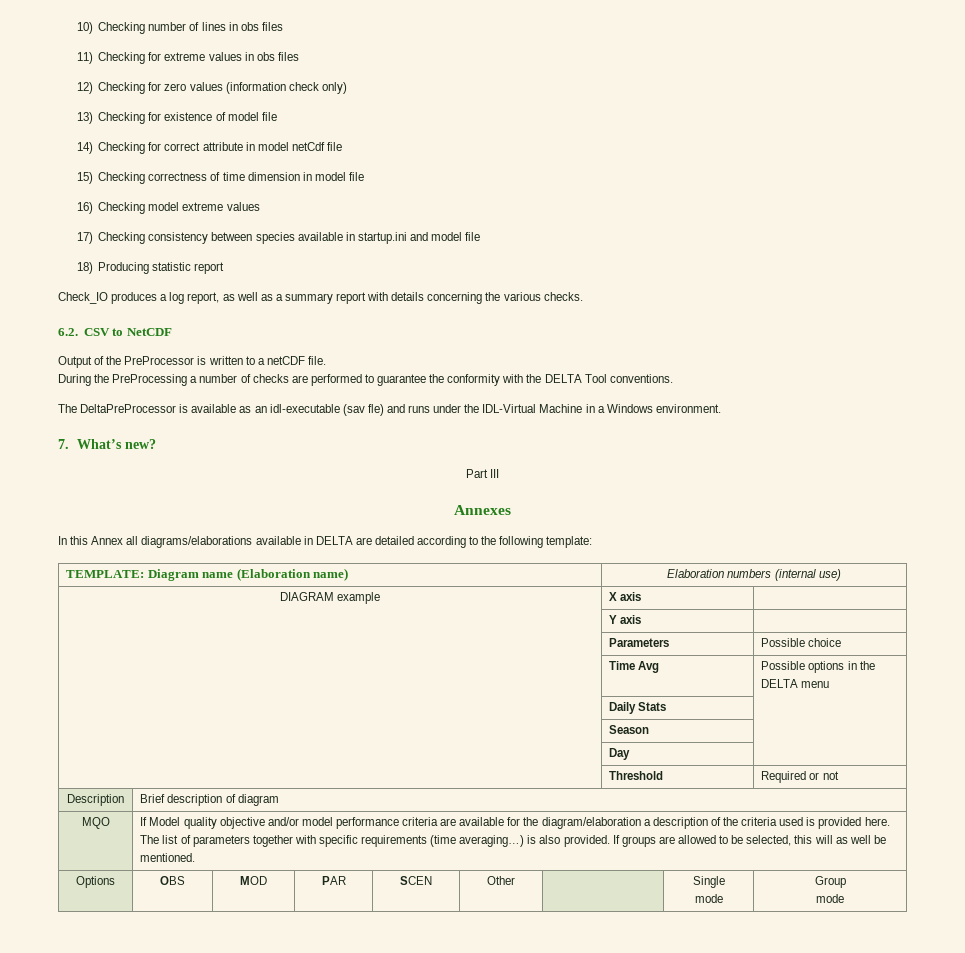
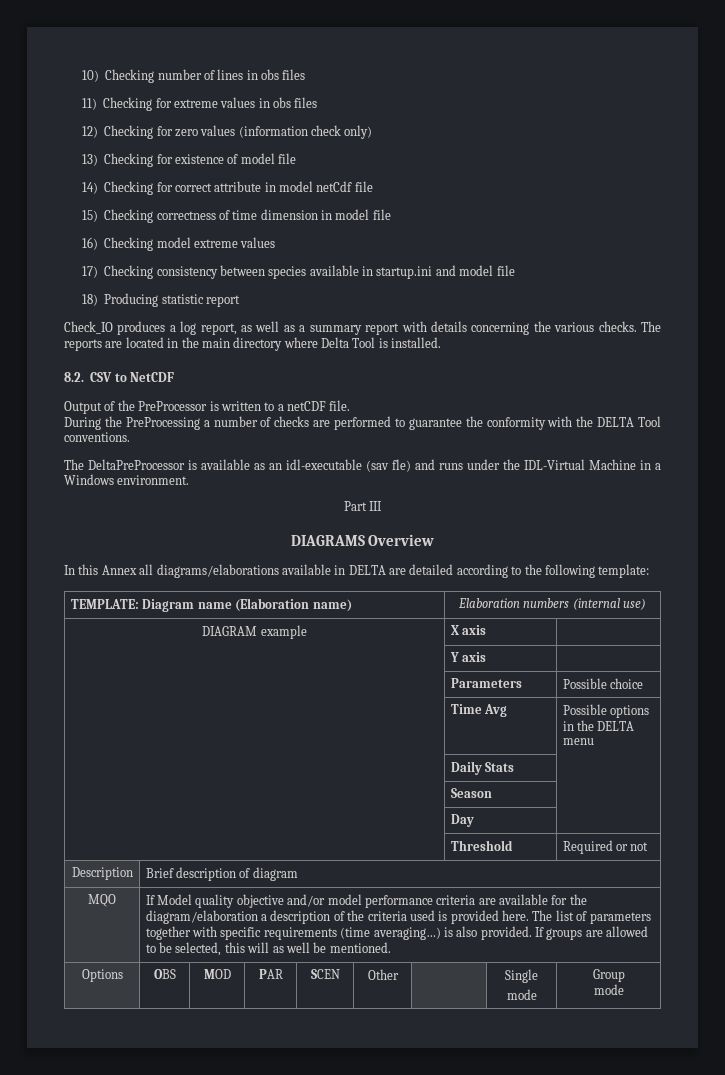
[58,328,78,336] // 6.2. -> [641,321,661,332] [64,337,442,351] [64,372,84,382] The reports are located in the main directory where Delta Tool is installed. // 8.2.
[58,439,156,449] // 7. What’s new? -> (190, 480) none
[454,505,511,515] Annexes -> [290,534,435,546] DIAGRAMS Overview

